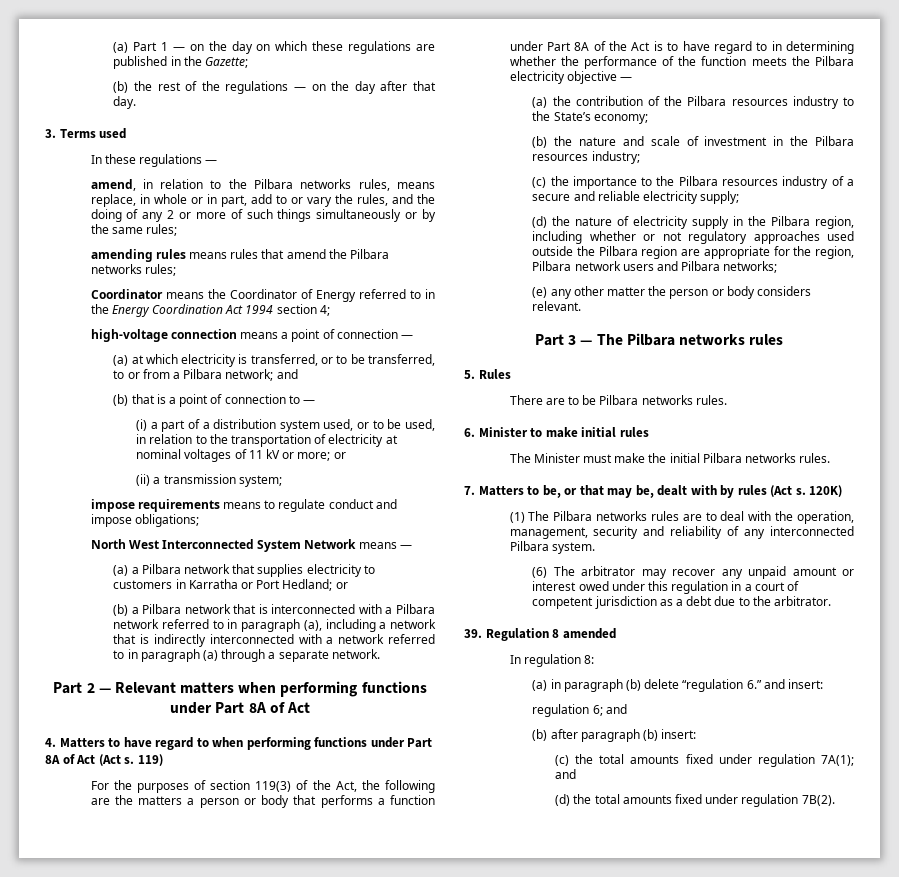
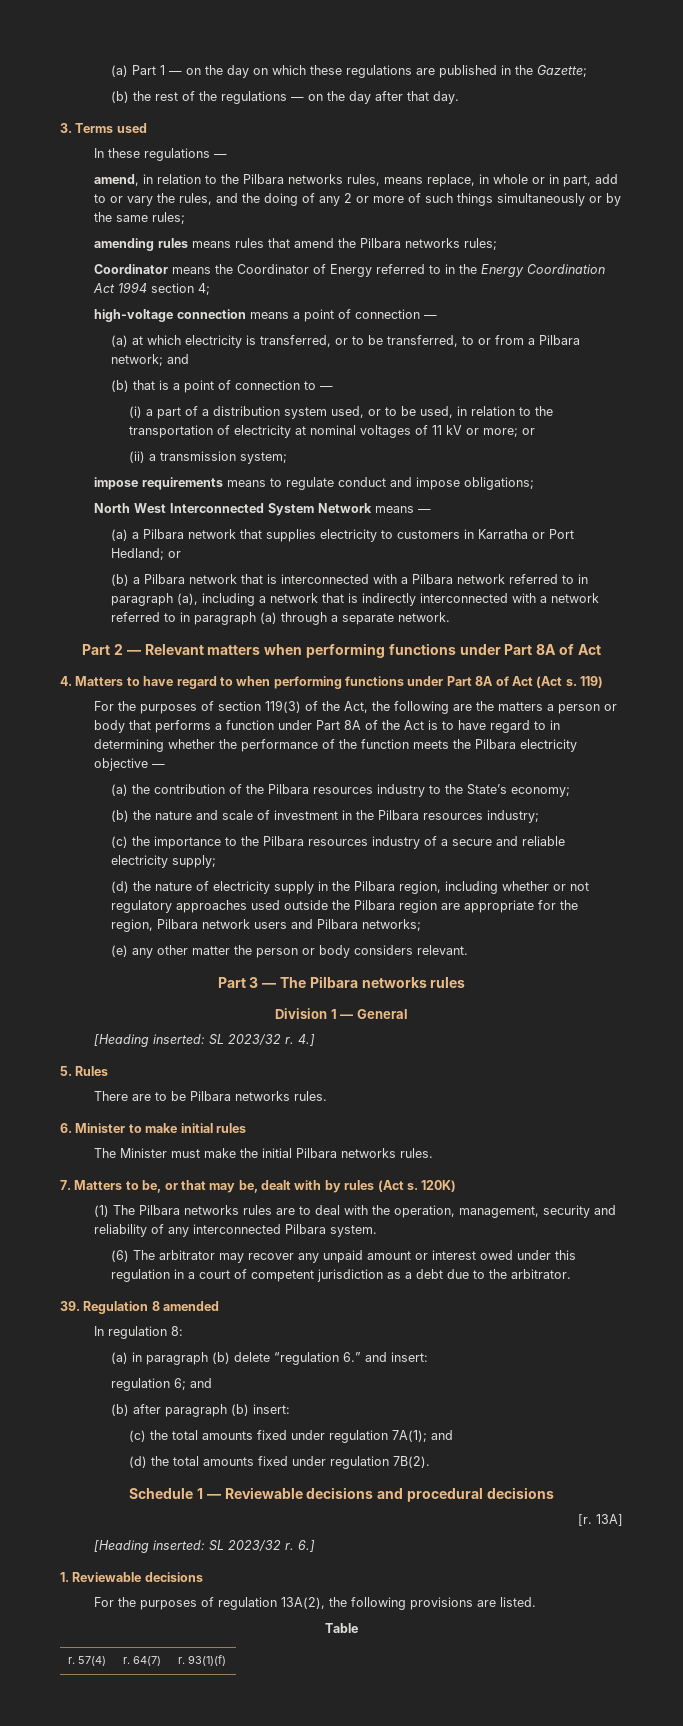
(784, 339) none -> [275,1008,408,1019] [94,1034,316,1047] // Division 1 — General // [Heading inserted: SL 2023/32 r. 4.]
(835, 800) none -> [129,1487,554,1502] [578,1514,623,1526] [94,1540,316,1553] [60,1572,203,1582] [94,1597,537,1610] [325,1623,358,1633] [67,1656,106,1666] [122,1656,161,1666] [177,1655,226,1666] // Schedule 1 — Reviewable decisions and procedural decisions // [r. 13A] // [Heading inserted: SL 2023/32 r. 6.] // 1. Reviewable decisions // For the purposes of regulation 13A(2), the following provisions are listed. // Table // r. 57(4) | r. 64(7) | r. 93(1)(f)

